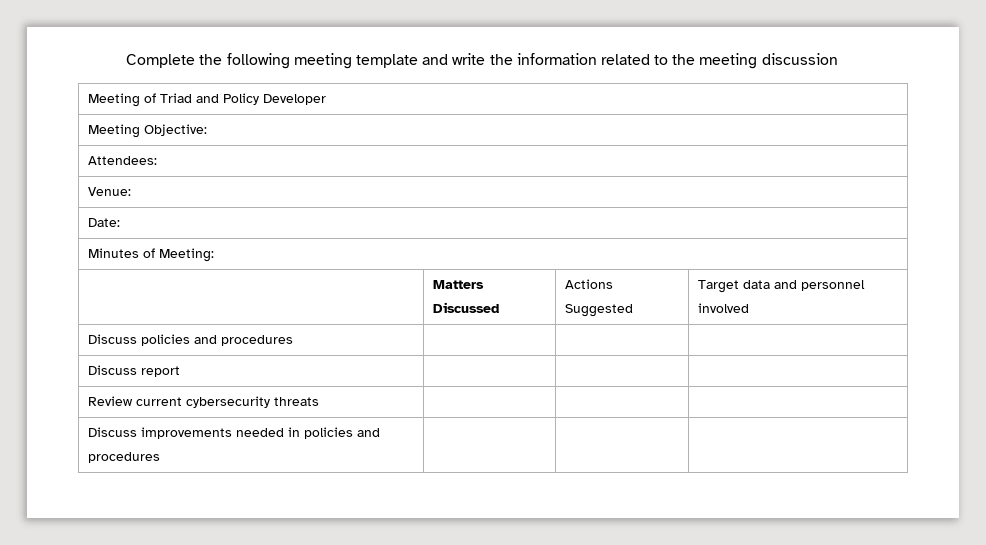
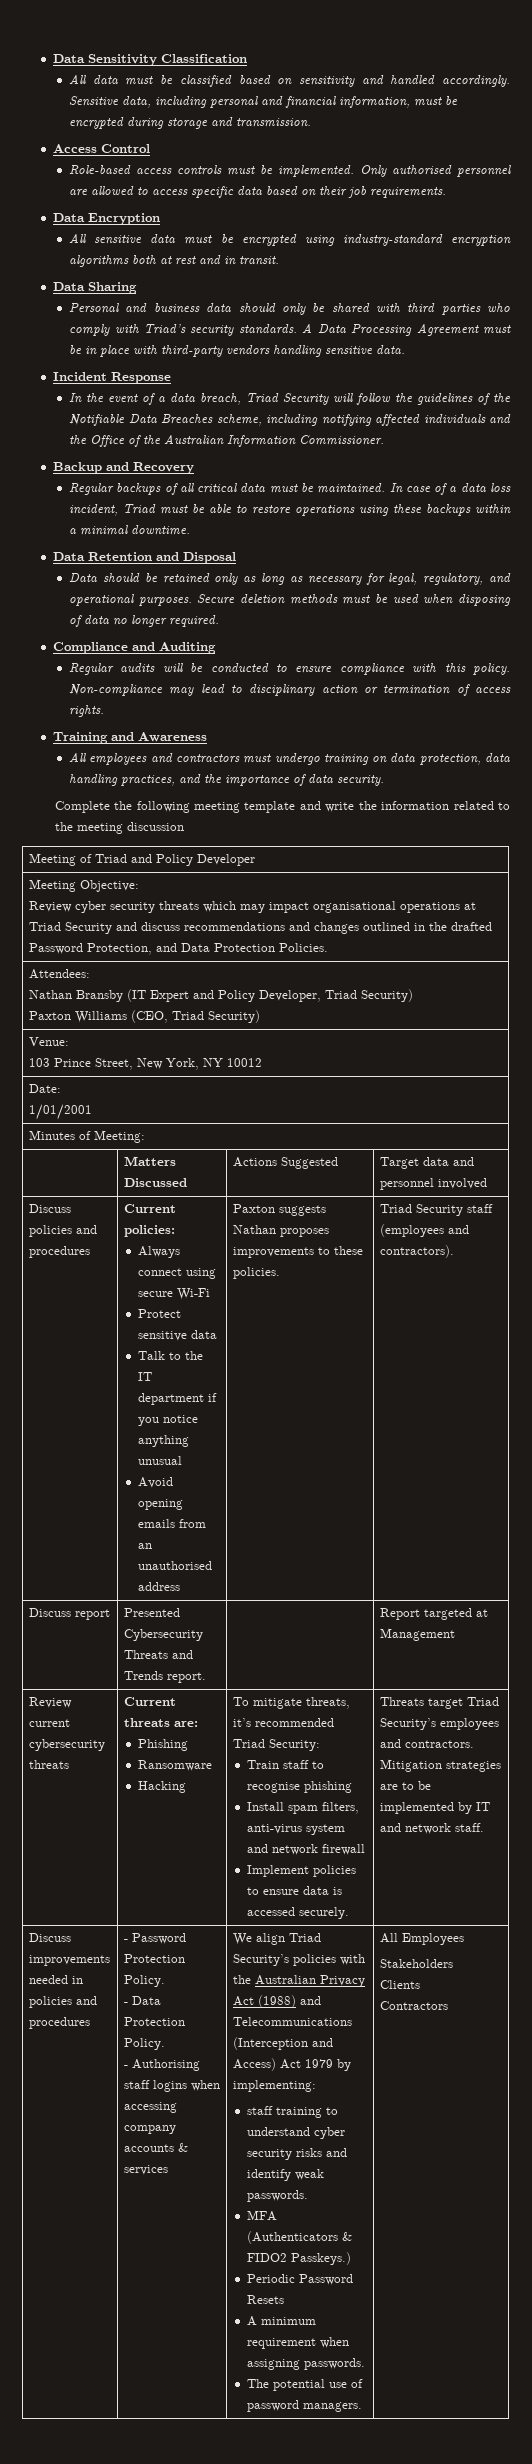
(126, 61) none -> [52,54,247,66] [69,74,510,87] [69,96,459,108] [69,117,312,129] [52,144,150,153] [69,165,512,177] [69,186,447,198] [52,213,160,225] [69,233,512,246] [69,255,280,267] [52,282,137,294] [69,303,510,315] [69,323,511,336] [69,345,406,357] [52,372,171,384] [69,393,512,405] [69,414,512,426] [69,434,385,447] [52,462,194,474] [69,483,511,495] [69,504,511,516] [69,525,191,535] [52,552,236,564] [69,573,512,585] [69,594,512,606] [69,615,220,627] [52,642,216,654] [69,663,510,675] [69,684,512,696] [69,705,105,717] [52,732,207,744] [69,752,511,765] [69,774,385,786] Data Sensitivity Classification // All data must be classified based on sensitivity and handled accordingly. Sensitive data, including personal and financial information, must be encrypted during storage and transmission. // Access Control // Role-based access controls must be implemented. Only authorised personnel are allowed to access specific data based on their job requirements. // Data Encryption // All sensitive data must be encrypted using industry-standard encryption algorithms both at rest and in transit. // Data Sharing // Personal and business data should only be shared with third parties who comply with Triad’s security standards. A Data Processing Agreement must be in place with third-party vendors handling sensitive data. // Incident Response // In the event of a data breach, Triad Security will follow the guidelines of the Notifiable Data Breaches scheme, including notifying affected individuals and the Office of the Australian Information Commissioner. // Backup and Recovery // Regular backups of all critical data must be maintained. In case of a data loss incident, Triad must be able to restore operations using these backups within a minimal downtime. // Data Retention and Disposal // Data should be retained only as long as necessary for legal, regulatory, and operational purposes. Secure deletion methods must be used when disposing of data no longer required. // Compliance and Auditing // Regular audits will be conducted to ensure compliance with this policy. Non-compliance may lead to disciplinary action or termination of access rights. // Training and Awareness // All employees and contractors must undergo training on data protection, data handling practices, and the importance of data security. //
[87,156,157,165] [87,187,131,196] // Attendees: // Venue: -> [28,901,476,913] [28,922,492,934] [28,943,328,955] [28,969,90,979] [28,989,413,1002] [28,1010,260,1023] [28,1037,69,1046] [28,1058,262,1070] // Review cyber security threats which may impact organisational operations at Triad Security and discuss recommendations and changes outlined in the drafted Password Protection, and Data Protection Policies. // Attendees: // Nathan Bransby (IT Expert and Policy Developer, Triad Security) // Paxton Williams (CEO, Triad Security) // Venue: // 103 Prince Street, New York, NY 10012
(120, 222) none -> [28,1104,92,1120] // 1/01/2001
[87,365,180,377] [87,396,319,408] | | // Discuss report | | | // Review current cybersecurity threats | | | -> [123,1204,176,1213] [123,1225,175,1237] [137,1246,180,1258] [137,1268,216,1279] [137,1288,210,1300] [137,1309,181,1318] [137,1330,217,1341] [137,1351,203,1360] [137,1372,152,1381] [137,1393,217,1405] [137,1415,198,1426] [137,1435,189,1447] [137,1456,182,1465] [137,1477,173,1488] [137,1499,183,1510] [137,1519,206,1528] [137,1543,152,1549] [137,1561,212,1570] [137,1582,180,1591] [232,1204,326,1216] [232,1225,329,1237] [232,1246,363,1258] [232,1267,280,1279] [379,1204,493,1216] [379,1224,469,1237] [379,1245,454,1258] [28,1608,110,1620] [123,1608,180,1617] [123,1629,203,1641] [123,1650,193,1659] [123,1671,206,1683] [379,1608,488,1620] [379,1628,455,1641] [28,1697,72,1708] [28,1719,70,1727] [28,1739,105,1751] [28,1760,69,1769] [123,1697,176,1706] [123,1718,198,1727] [137,1739,188,1751] [137,1760,212,1771] [137,1781,186,1793] [232,1697,350,1709] [232,1718,334,1727] [232,1739,320,1751] [246,1760,324,1769] [246,1781,352,1793] [246,1802,359,1814] [246,1824,345,1835] [246,1844,365,1855] [246,1865,356,1877] [246,1886,342,1895] [246,1907,349,1919] [379,1697,499,1709] [379,1718,499,1730] [379,1739,474,1748] [379,1759,501,1772] [379,1781,431,1790] [379,1802,490,1814] [379,1823,484,1834] Current policies: // Always connect using secure Wi-Fi // Protect sensitive data // Talk to the IT department if you notice anything unusual // Avoid opening emails from an unauthorised address | Paxton suggests Nathan proposes improvements to these policies. | Triad Security staff (employees and contractors). // Discuss report | Presented Cybersecurity Threats and Trends report. | | Report targeted at Management // Review current cybersecurity threats | Current threats are: // Phishing // Ransomware // Hacking | To mitigate threats, it’s recommended Triad Security: // Train staff to recognise phishing // Install spam filters, anti-virus system and network firewall // Implement policies to ensure data is accessed securely. | Threats target Triad Security’s employees and contractors. Mitigation strategies are to be implemented by IT and network staff.
(160, 457) | | -> [123,1933,186,1944] [123,1954,185,1963] [123,1975,165,1987] [123,1996,161,2005] [123,2017,185,2026] [123,2038,165,2050] [123,2059,200,2071] [123,2080,220,2092] [123,2102,177,2113] [123,2125,176,2134] [123,2143,188,2152] [123,2165,168,2175] [232,1933,321,1945] [232,1954,365,1966] [232,1975,365,1987] [232,1995,321,2008] [232,2017,352,2026] [232,2037,333,2050] [232,2058,351,2071] [232,2080,316,2092] [246,2106,338,2118] [246,2127,345,2139] [246,2148,347,2160] [246,2169,324,2181] [246,2190,308,2202] [246,2210,277,2221] [246,2231,352,2244] [246,2252,351,2265] [246,2274,353,2285] [246,2295,284,2304] [246,2316,316,2326] [246,2337,349,2349] [246,2358,365,2370] [246,2379,363,2391] [246,2400,362,2412] [379,1933,464,1945] [379,1959,453,1968] [379,1980,420,1989] [379,2001,448,2010] - Password Protection Policy. // - Data Protection Policy. // - Authorising staff logins when accessing company accounts & services | We align Triad Security’s policies with the Australian Privacy Act (1988) and Telecommunications (Interception and Access) Act 1979 by implementing: // staff training to understand cyber security risks and identify weak passwords. // MFA (Authenticators & FIDO2 Passkeys.) // Periodic Password Resets // A minimum requirement when assigning passwords. // The potential use of password managers. | All Employees // Stakeholders // Clients // Contractors

